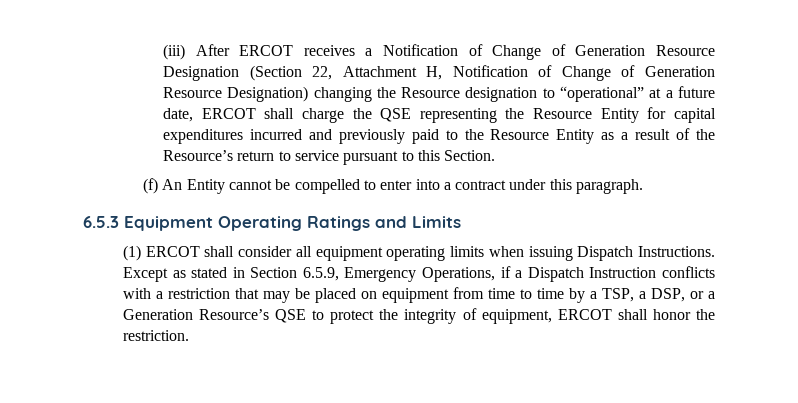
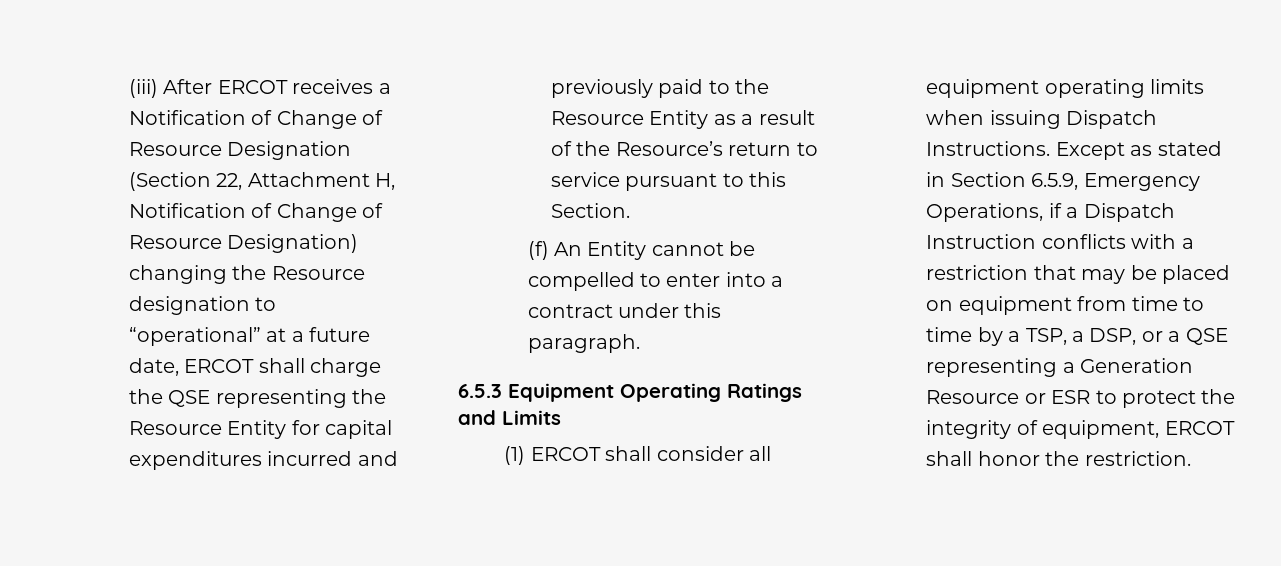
[575,45,646,56] Generation -> (384, 117) none
[644,66,715,77] Generation -> (384, 210) none
[122,309,307,323] Generation Resource’s QSE -> [1185,328,1228,345] [926,358,1194,377] [926,390,1091,404] QSE representing a Generation Resource or ESR

